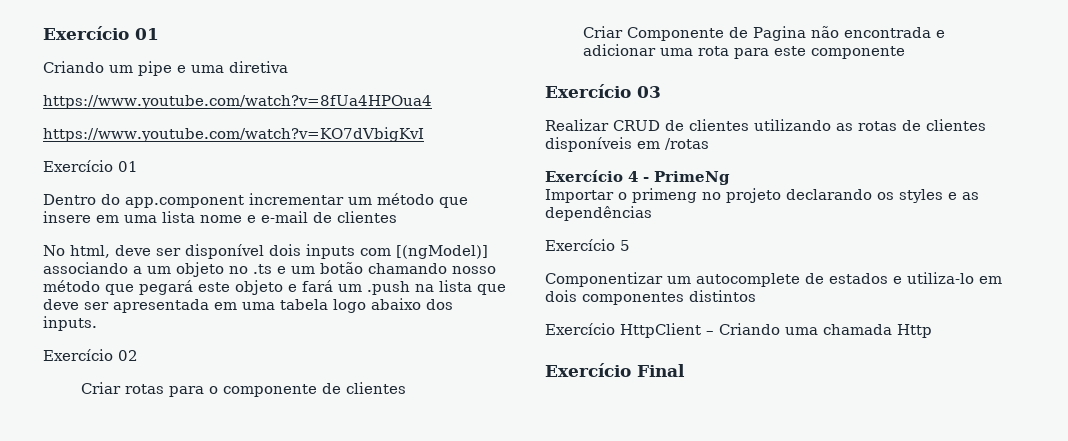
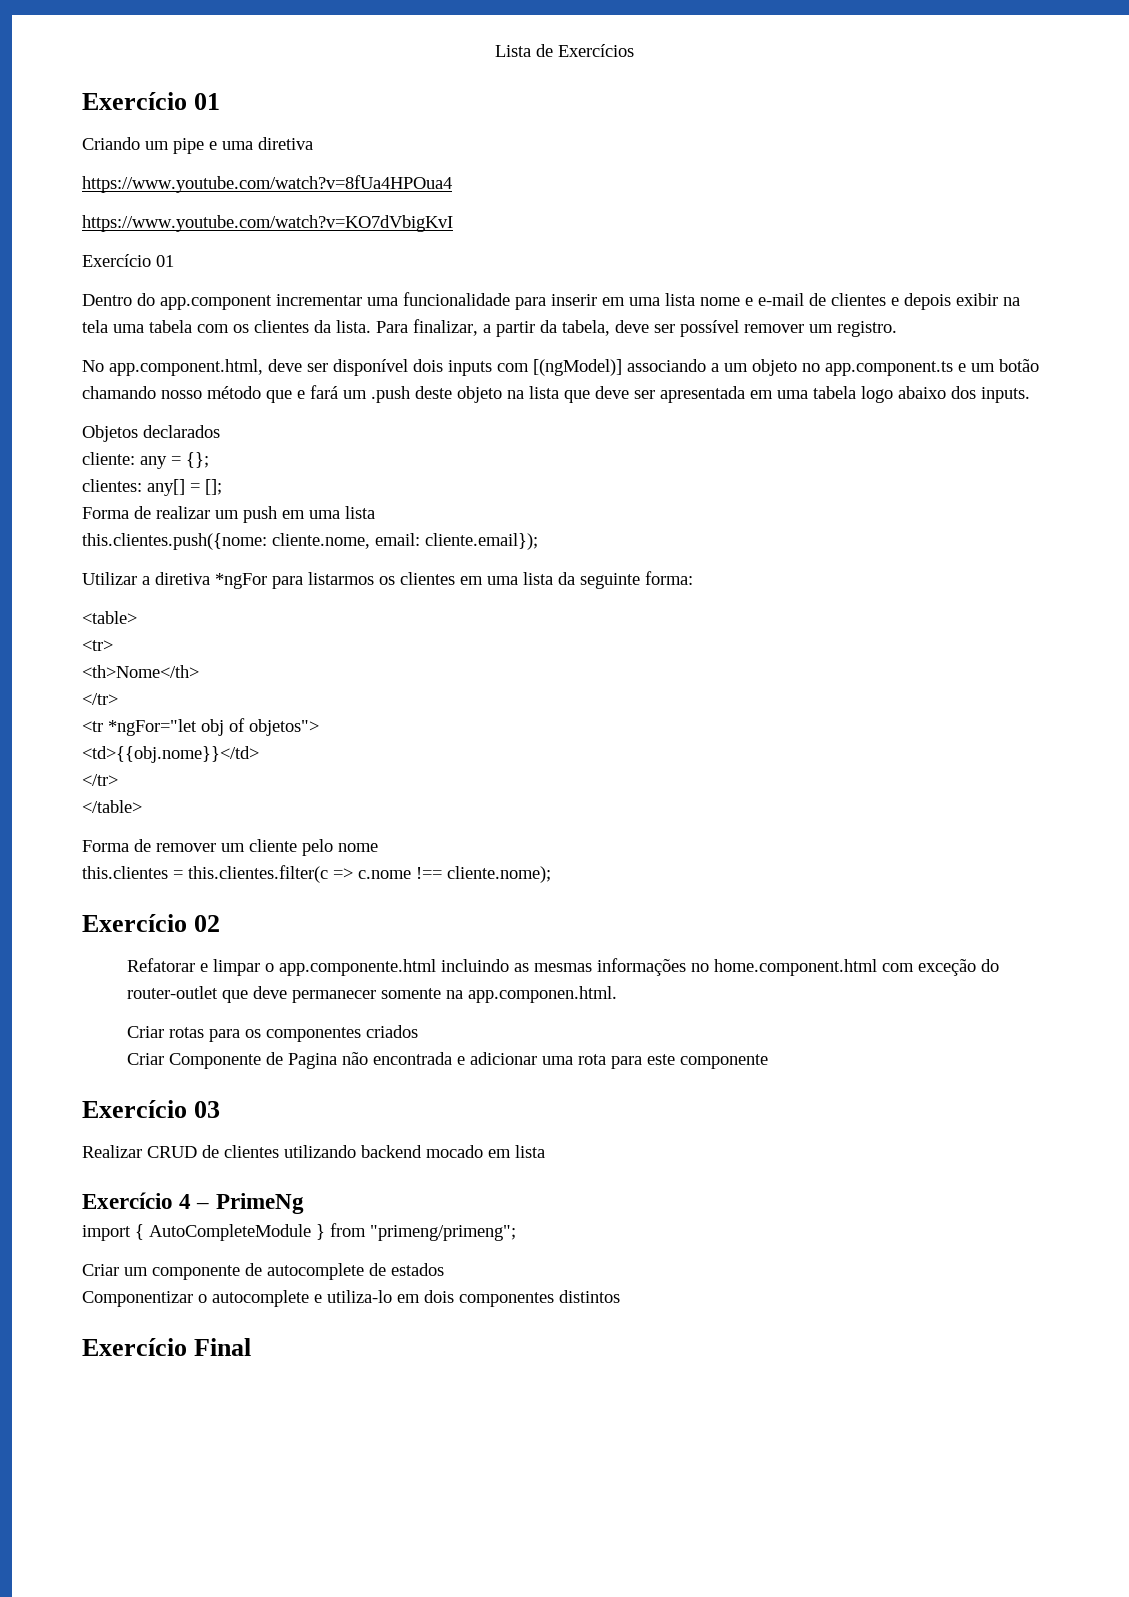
(43, 33) none -> [495,44,634,57] Lista de Exercícios //
[348,193,468,208] [43,211,91,223] um método que insere -> [367,292,597,310] uma funcionalidade para inserir
(397, 217) none -> [891,293,1020,310] [82,319,897,337] e depois exibir na tela uma tabela com os clientes da lista. Para finalizar, a partir da tabela, deve ser possível remover um registro.
[70,245,110,258] html, -> [109,359,263,376] app.component.html,
[253,264,272,274] .ts -> [825,361,953,376] app.component.ts
[139,280,283,295] pegará este objeto -> (292, 396) none
(410, 288) none -> [415,386,502,403] deste objeto
[43,349,138,361] Exercício 02 -> [82,425,220,442] [82,452,209,469] [82,479,222,496] [82,506,375,523] [82,533,538,550] [82,571,693,589] [82,611,137,624] [82,640,113,651] [82,665,199,678] [82,693,118,705] [82,718,319,736] [82,746,259,763] [82,774,118,786] [82,800,142,813] [82,839,378,856] [82,865,551,883] [82,914,221,932] [127,958,1000,976] [127,986,618,1003] Objetos declarados // cliente: any = {}; // clientes: any[] = []; // Forma de realizar um push em uma lista // this.clientes.push({nome: cliente.nome, email: cliente.email}); // Utilizar a diretiva *ngFor para listarmos os clientes em uma lista da seguinte forma: // <table> // <tr> // <th>Nome</th> // </tr> // <tr *ngFor="let obj of objetos"> // <td>{{obj.nome}}</td> // </tr> // </table> // Forma de remover um cliente pelo nome // this.clientes = this.clientes.filter(c => c.nome !== cliente.nome); // Exercício 02 // Refatorar e limpar o app.componente.html incluindo as mesmas informações no home.component.html com exceção do router-outlet que deve permanecer somente na app.componen.html.
[208,382,406,397] o componente de clientes -> [245,1025,419,1042] os componentes criados
[836,119,986,131] [545,137,709,152] [545,170,730,185] [545,188,979,203] [545,206,652,221] [545,239,630,251] [545,272,691,287] as rotas de clientes disponíveis em /rotas // Exercício 4 - PrimeNg // Importar o primeng no projeto declarando os styles e as dependências // Exercício 5 // Componentizar um -> [361,1145,545,1158] [82,1192,304,1214] [82,1223,516,1241] [82,1263,262,1280] backend mocado em lista // Exercício 4 – PrimeNg // import { AutoCompleteModule } from "primeng/primeng"; // Criar um componente de
(888, 278) none -> [82,1290,309,1307] // Componentizar o autocomplete
[545,323,932,338] // Exercício HttpClient – Criando uma chamada Http -> (620, 1296) none

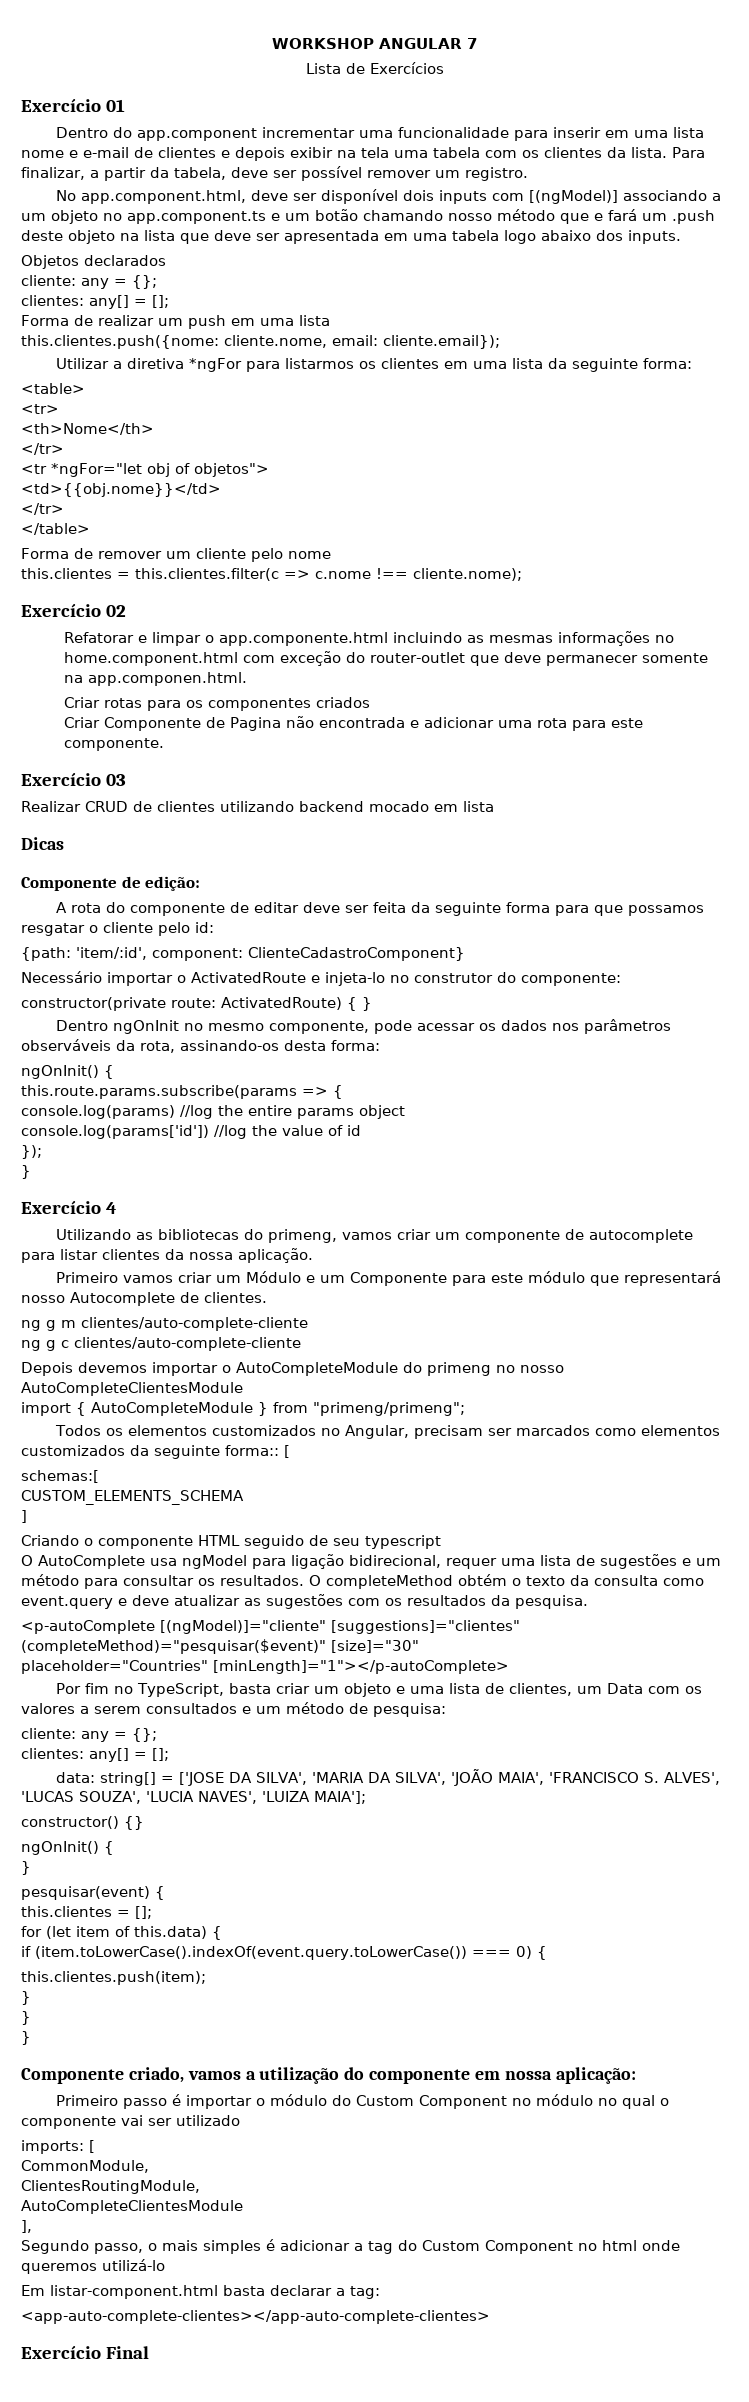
(495, 51) none -> [272,38,477,49] WORKSHOP ANGULAR 7 //
[82,137,313,154] [82,175,452,193] [82,215,453,232] [82,254,174,267] // Criando um pipe e uma diretiva // https://www.youtube.com/watch?v=8fUa4HPOua4 // https://www.youtube.com/watch?v=KO7dVbigKvI // Exercício 01 -> (125, 105) none
[680,1054,769,1069] componente -> [63,738,164,751] componente.
[82,1192,304,1214] Exercício 4 – PrimeNg -> [21,837,64,850] [21,876,201,891] [56,902,705,916] [21,922,214,936] [21,947,465,961] [21,971,621,986] [21,997,372,1011] [56,1019,672,1034] [21,1039,380,1053] [21,1065,114,1079] [21,1085,343,1099] [21,1105,405,1119] [21,1125,361,1139] [21,1145,42,1159] [21,1165,31,1179] [21,1201,117,1214] [56,1229,694,1243] [21,1248,313,1263] [56,1271,722,1286] [21,1292,267,1306] [21,1317,308,1331] [21,1337,301,1351] [21,1362,564,1376] [21,1382,243,1396] Dicas // Componente de edição: // A rota do componente de editar deve ser feita da seguinte forma para que possamos resgatar o cliente pelo id: // {path: 'item/:id', component: ClienteCadastroComponent} // Necessário importar o ActivatedRoute e injeta-lo no construtor do componente: // constructor(private route: ActivatedRoute) { } // Dentro ngOnInit no mesmo componente, pode acessar os dados nos parâmetros observáveis da rota, assinando-os desta forma: // ngOnInit() { // this.route.params.subscribe(params => { // console.log(params) //log the entire params object // console.log(params['id']) //log the value of id // }); // } // Exercício 4 // Utilizando as bibliotecas do primeng, vamos criar um componente de autocomplete para listar clientes da nossa aplicação. // Primeiro vamos criar um Módulo e um Componente para este módulo que representará nosso Autocomplete de clientes. // ng g m clientes/auto-complete-cliente // ng g c clientes/auto-complete-cliente // Depois devemos importar o AutoCompleteModule do primeng no nosso AutoCompleteClientesModule
[82,1263,444,1280] [82,1290,620,1307] Criar um componente de autocomplete de estados // Componentizar o autocomplete e utiliza-lo em dois componentes distintos -> [55,1425,721,1439] [21,1445,290,1459] [21,1470,99,1483] [21,1490,244,1505] [21,1510,27,1523] [21,1535,441,1549] [21,1554,721,1569] [21,1574,704,1589] [21,1594,588,1609] [21,1620,520,1634] [21,1639,419,1654] [21,1660,509,1674] [56,1683,703,1697] [21,1702,446,1717] [21,1728,157,1742] [21,1748,169,1762] [56,1769,721,1786] [21,1791,366,1804] [21,1816,144,1830] [21,1841,114,1855] [21,1861,31,1875] [21,1886,165,1900] [21,1906,152,1919] [21,1926,222,1940] [21,1946,547,1960] [21,1971,206,1985] [21,1991,31,2005] [21,2011,31,2025] [21,2031,31,2045] [21,2067,636,2084] [56,2094,670,2109] [21,2115,240,2129] [21,2140,95,2154] [21,2160,149,2173] [21,2180,200,2194] [21,2200,243,2214] [21,2220,32,2233] [21,2239,680,2254] [21,2259,165,2274] [21,2285,380,2299] [21,2310,490,2324] Todos os elementos customizados no Angular, precisam ser marcados como elementos customizados da seguinte forma:: [ // schemas:[ // CUSTOM_ELEMENTS_SCHEMA // ] // Criando o componente HTML seguido de seu typescript // O AutoComplete usa ngModel para ligação bidirecional, requer uma lista de sugestões e um método para consultar os resultados. O completeMethod obtém o texto da consulta como event.query e deve atualizar as sugestões com os resultados da pesquisa. // <p-autoComplete [(ngModel)]="cliente" [suggestions]="clientes" (completeMethod)="pesquisar($event)" [size]="30" // placeholder="Countries" [minLength]="1"></p-autoComplete> // Por fim no TypeScript, basta criar um objeto e uma lista de clientes, um Data com os valores a serem consultados e um método de pesquisa: // cliente: any = {}; // clientes: any[] = []; // data: string[] = ['JOSE DA SILVA', 'MARIA DA SILVA', 'JOÃO MAIA', 'FRANCISCO S. ALVES', 'LUCAS SOUZA', 'LUCIA NAVES', 'LUIZA MAIA']; // constructor() {} // ngOnInit() { // } // pesquisar(event) { // this.clientes = []; // for (let item of this.data) { // if (item.toLowerCase().indexOf(event.query.toLowerCase()) === 0) { // this.clientes.push(item); // } // } // } // Componente criado, vamos a utilização do componente em nossa aplicação: // Primeiro passo é importar o módulo do Custom Component no módulo no qual o componente vai ser utilizado // imports: [ // CommonModule, // ClientesRoutingModule, // AutoCompleteClientesModule // ], // Segundo passo, o mais simples é adicionar a tag do Custom Component no html onde queremos utilizá-lo // Em listar-component.html basta declarar a tag: // <app-auto-complete-clientes></app-auto-complete-clientes>

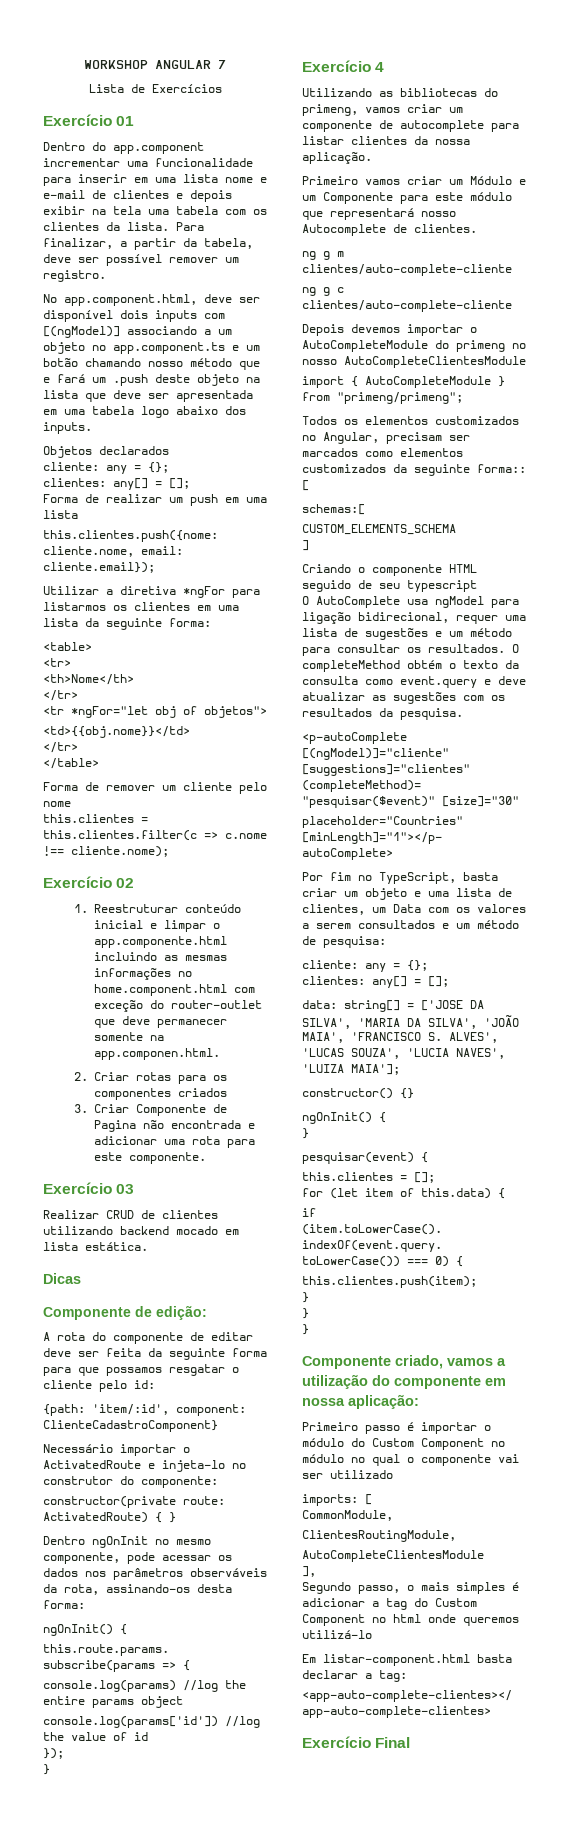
[63,632,134,643] Refatorar -> [73,904,241,913] [93,920,143,929] 1. Reestruturar conteúdo inicial
(247, 679) none -> [73,1072,88,1081] 2.
(370, 702) none -> [73,1104,88,1113] 3.
(494, 806) none -> [85,1242,148,1251] estática.

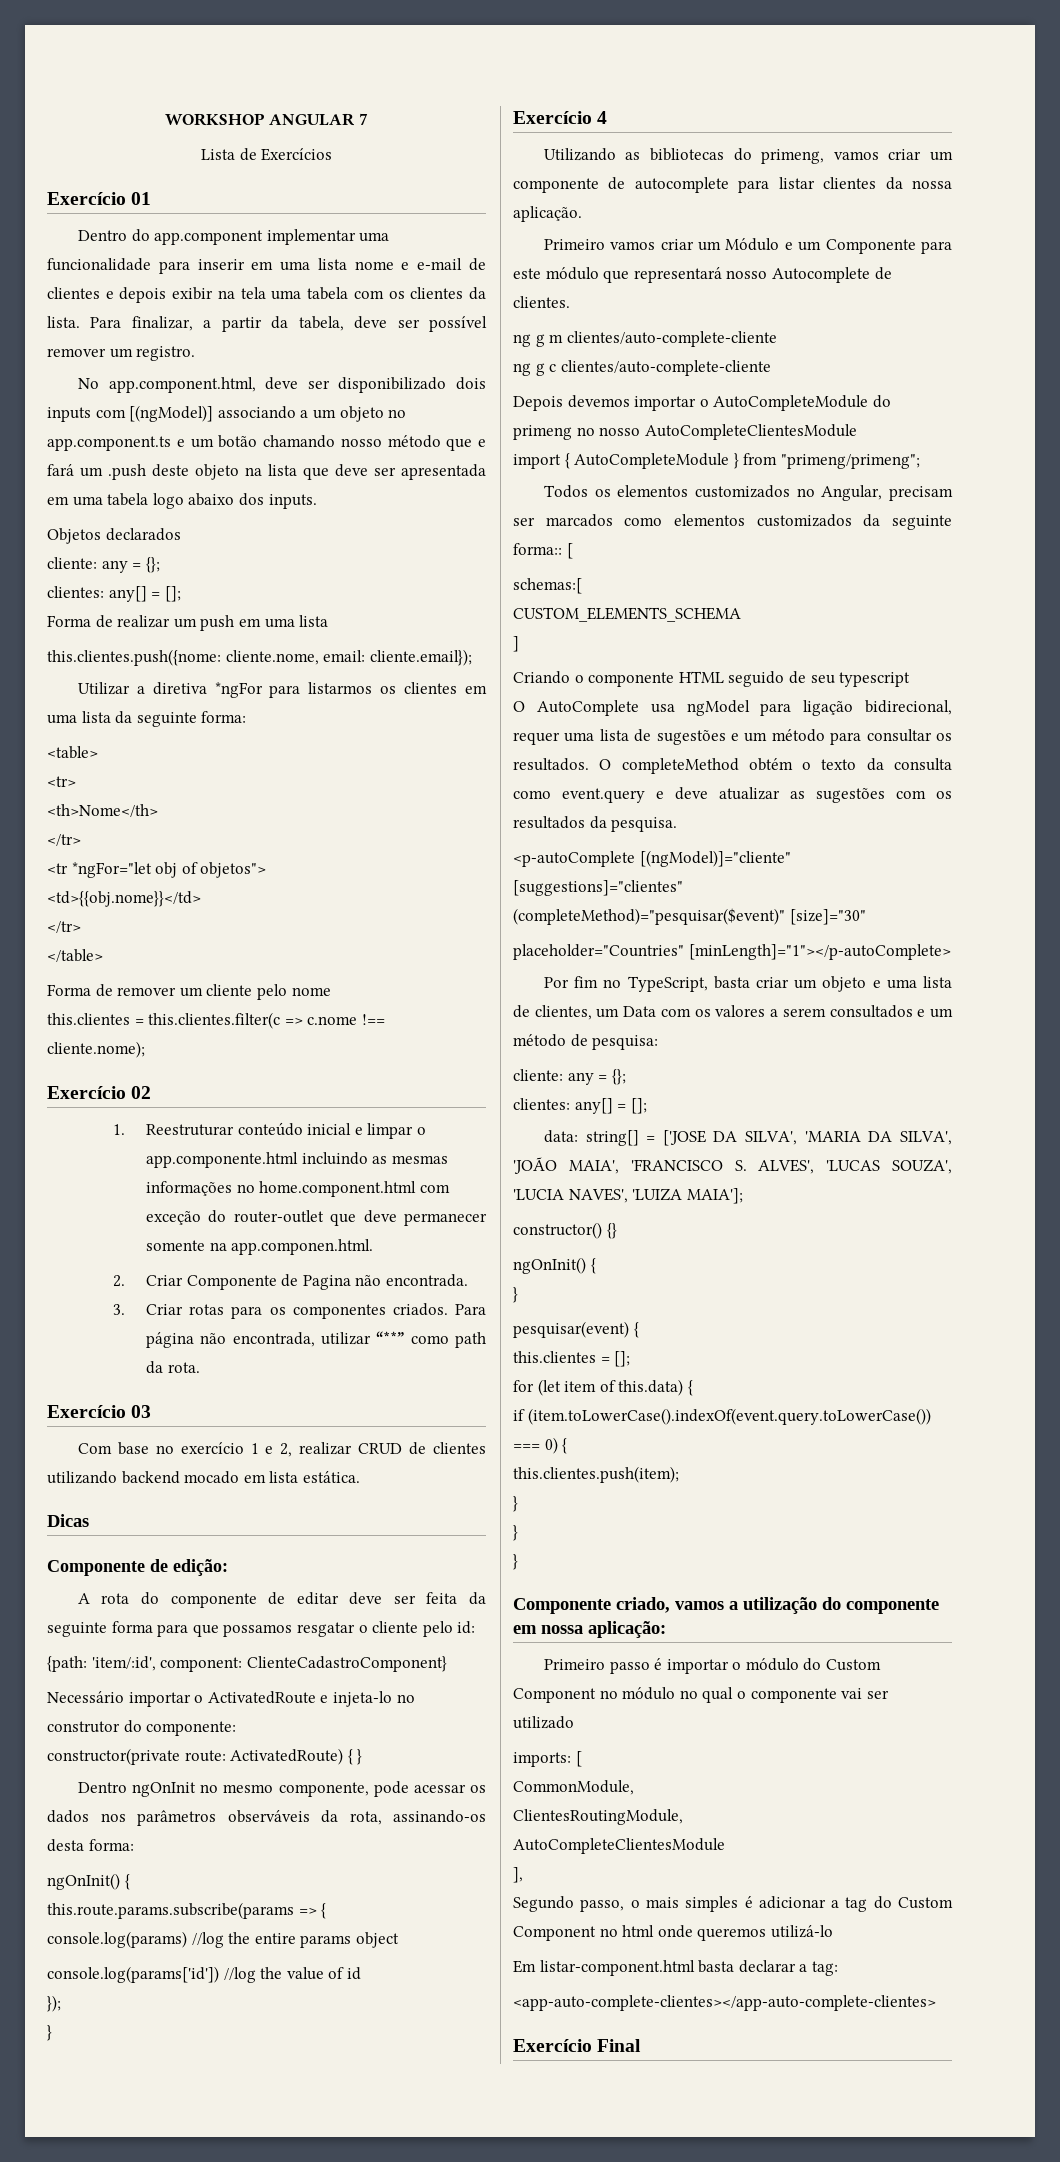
[43,158,120,167] incrementar -> [266,229,356,245] implementar
[43,310,113,322] disponível -> [338,377,447,393] disponibilizado
[135,1072,227,1084] [93,1088,227,1100] [73,1104,227,1116] [93,1120,255,1132] [93,1136,255,1148] [93,1152,206,1164] [43,1182,135,1194] [43,1210,99,1219] rotas para os componentes criados // 3. Criar Componente de Pagina não encontrada e adicionar uma rota para este componente. // Exercício 03 // Realizar -> [186,1274,469,1290] [113,1303,487,1319] [146,1331,486,1348] [146,1361,200,1374] [47,1405,152,1418] [77,1442,353,1457] Componente de Pagina não encontrada. // 3. Criar rotas para os componentes criados. Para página não encontrada, utilizar “**” como path da rota. // Exercício 03 // Com base no exercício 1 e 2, realizar

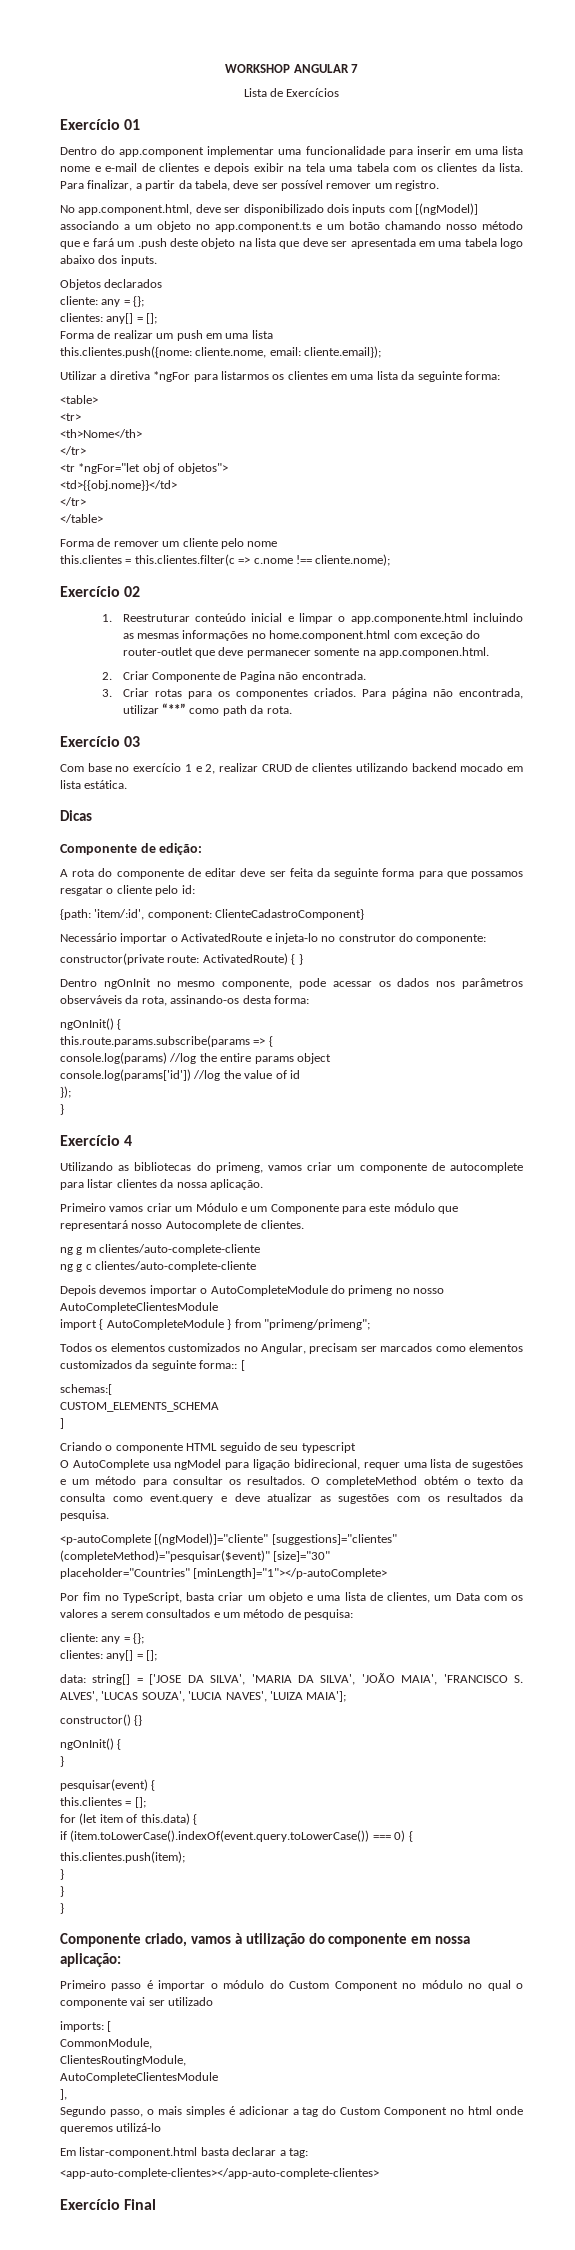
[729,1601,738,1610] a -> [234,1933,242,1944] à

